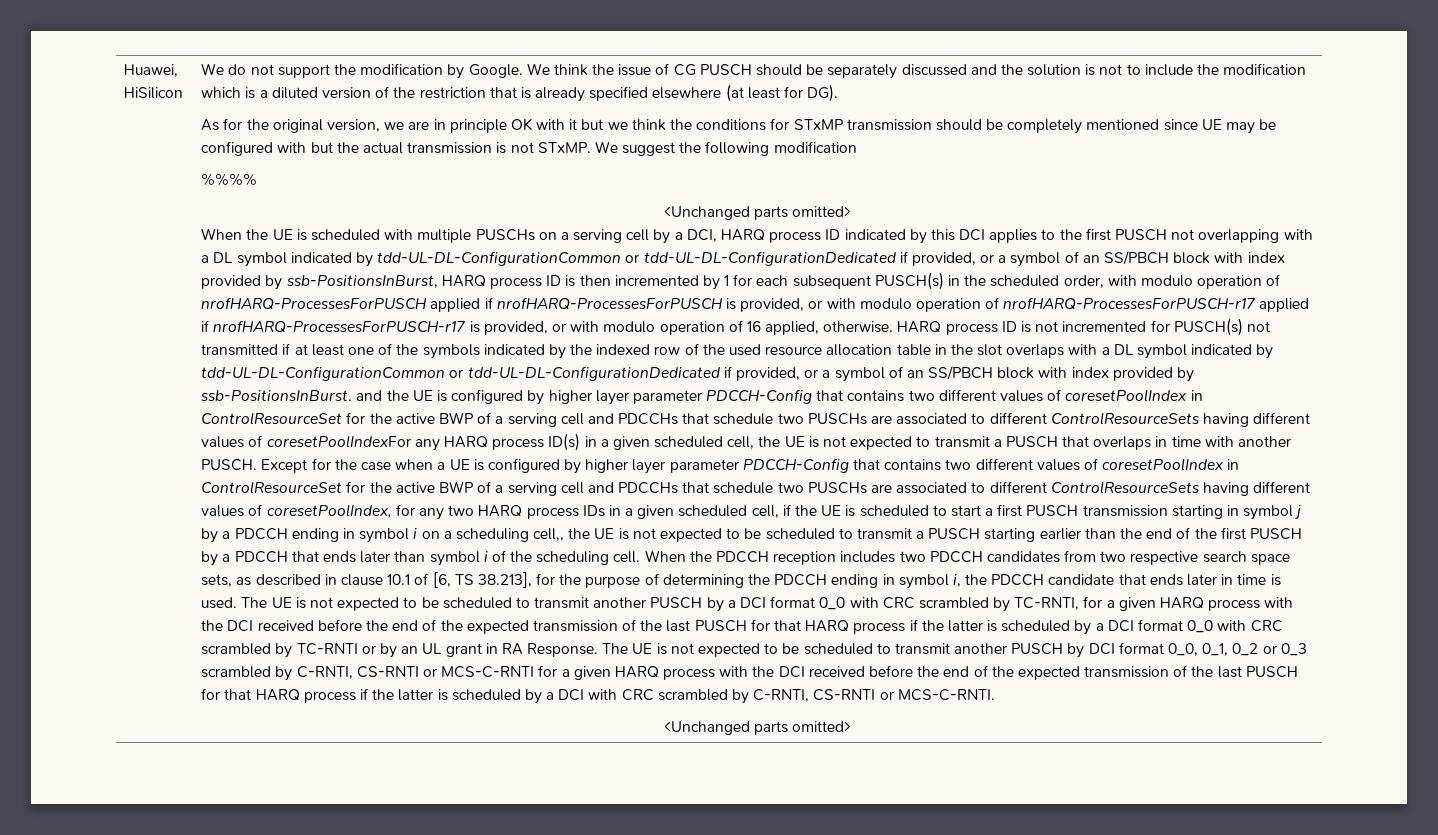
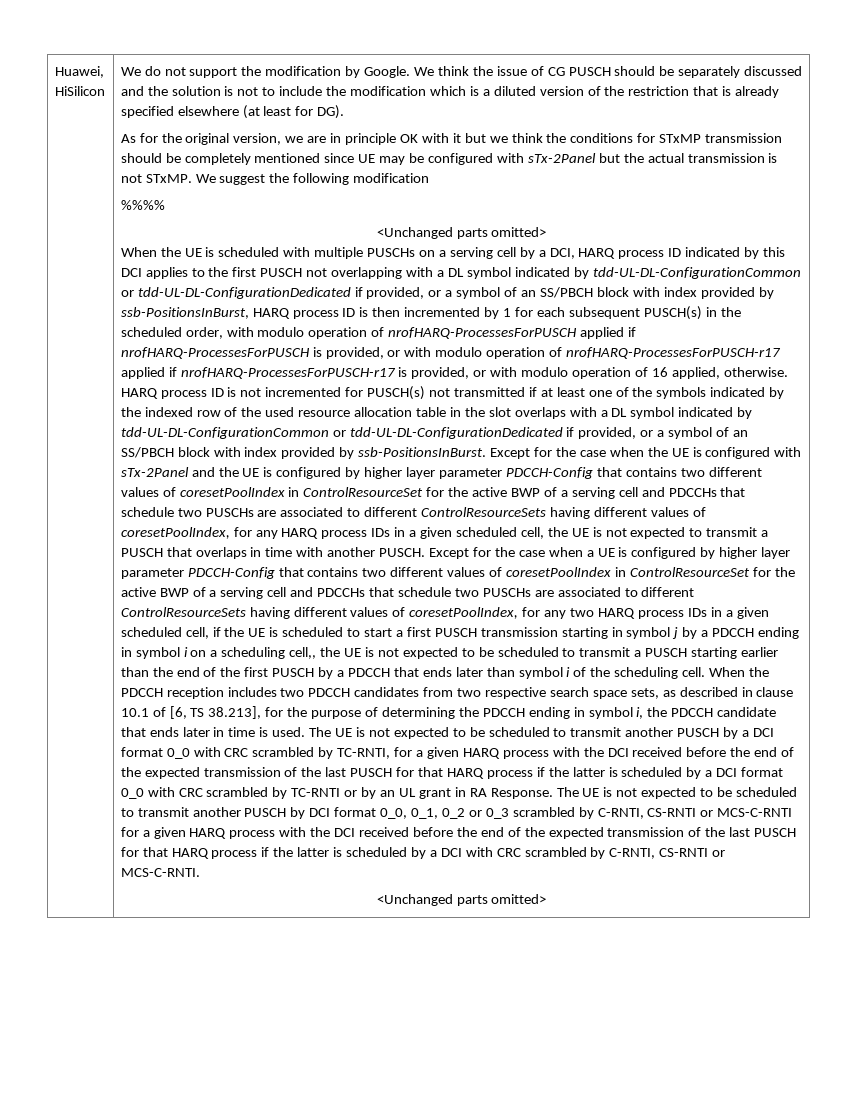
(307, 147) none -> [527,153,596,163] sTx-2Panel
(353, 395) none -> [490,447,802,459] [120,467,189,477] Except for the case when the UE is configured with sTx-2Panel
[266,435,411,448] coresetPoolIndexFor -> [120,527,252,539] coresetPoolIndex, for
[548,433,581,451] ID(s) -> [371,528,391,537] IDs

